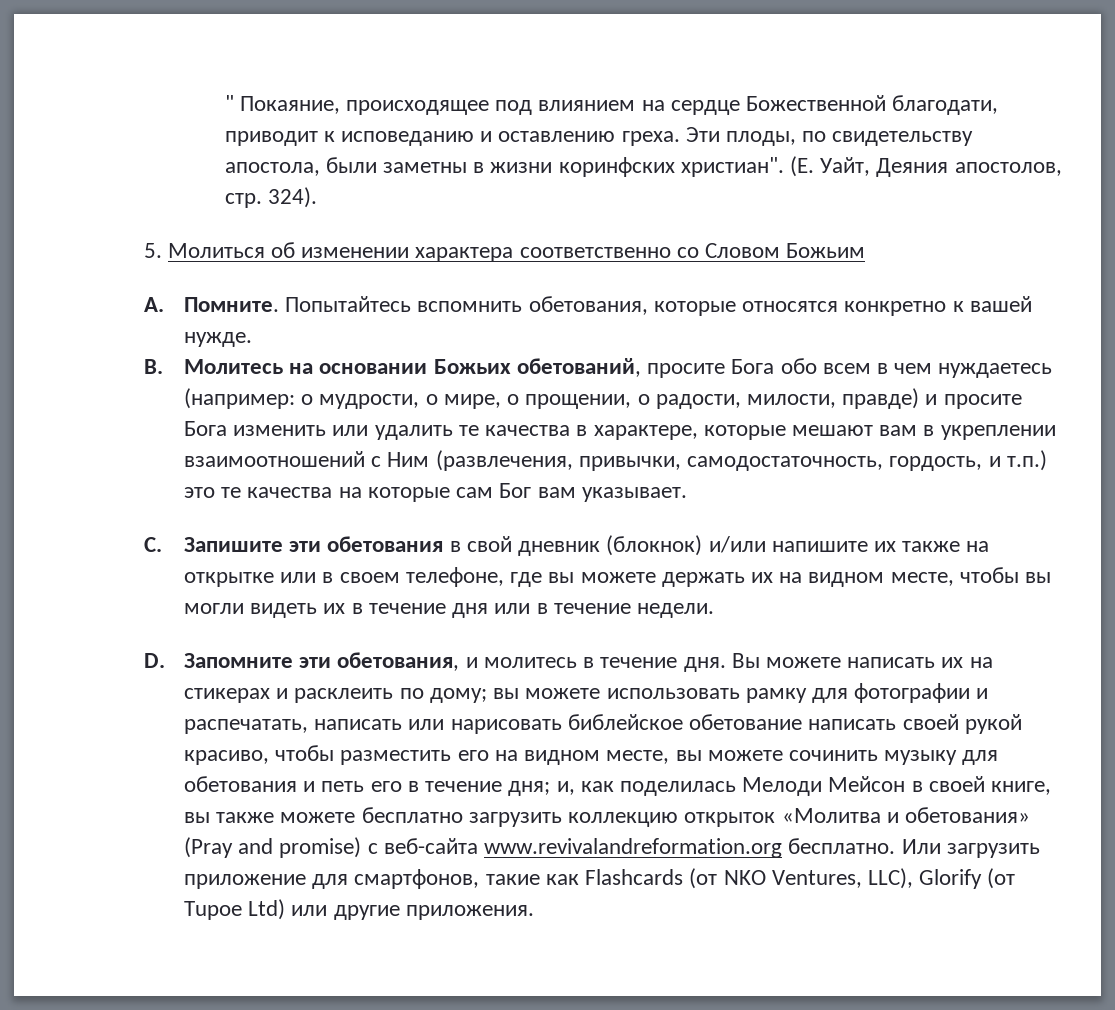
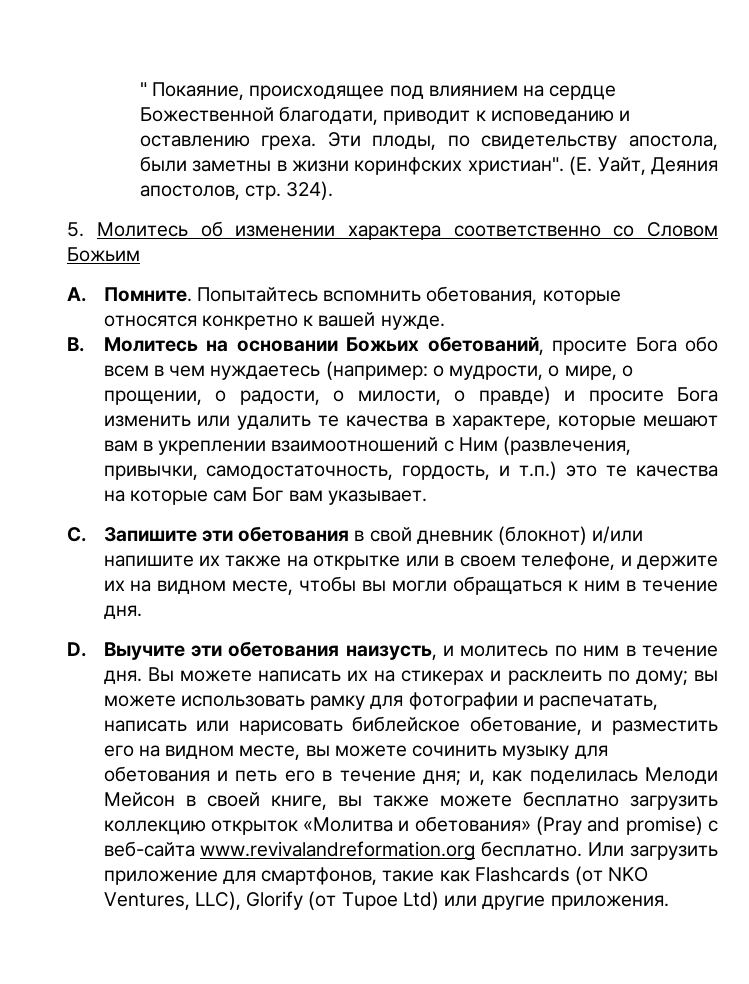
[167,243,265,258] Молиться -> [96,222,188,237] Молитесь
[746,394,836,408] милости, -> [333,390,466,405] о милости, о
[606,535,703,556] (блокнок) -> [498,526,588,545] (блокнот)
[510,572,745,587] где вы можете держать -> [620,555,718,570] и держите
[250,603,714,618] [143,652,577,671] видеть их в течение дня или в течение недели. // D. Запомните эти обетования, и молитесь -> [453,576,718,595] [103,605,142,619] [67,641,620,660] обращаться к ним в течение дня. // D. Выучите эти обетования наизусть, и молитесь по ним
[689,714,1022,734] [184,745,335,765] обетование написать своей рукой красиво, чтобы -> [469,716,603,735] обетование, и

